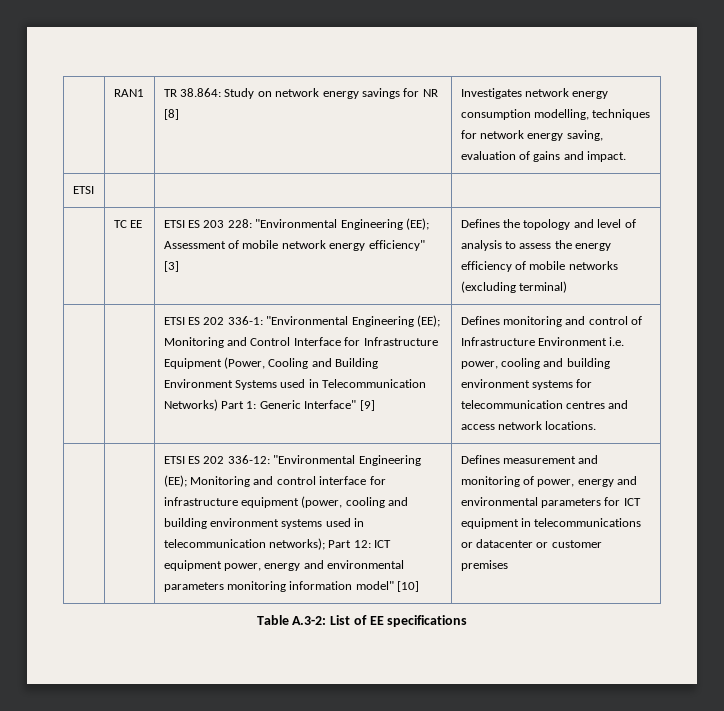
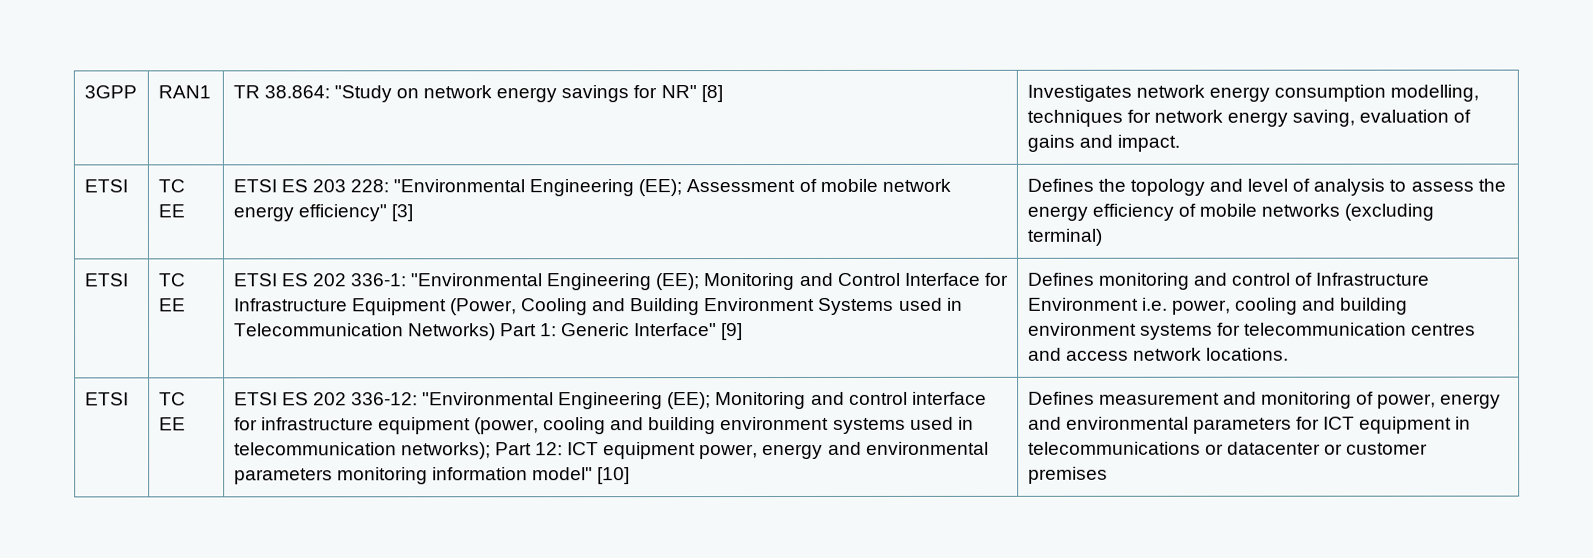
(113, 93) none -> [83,85,137,99] 3GPP
[224,88,255,99] Study -> [333,85,392,103] "Study
[422,89,438,97] NR -> [660,85,697,99] NR"
(94, 190) | | // | -> (128, 186) none
(568, 287) | -> [83,273,129,287] [157,273,186,287] [158,298,186,312] ETSI | TC EE
(597, 425) | -> [84,392,129,406] [158,392,186,406] [158,417,186,431] ETSI | TC EE
[256,615,468,627] // Table A.3-2: List of EE specifications -> (1108, 475) none

